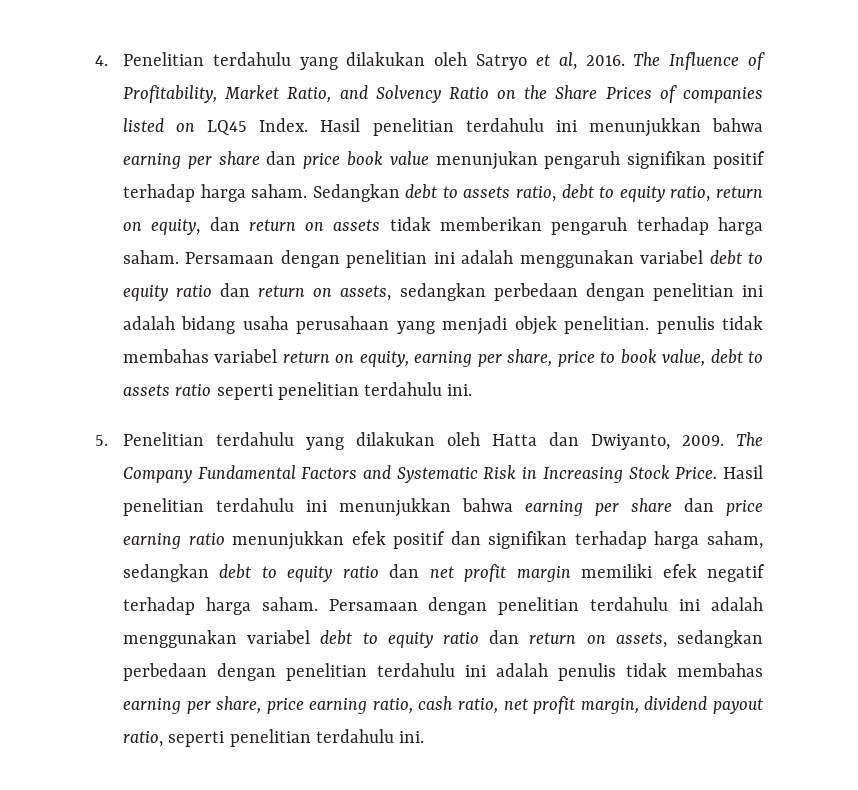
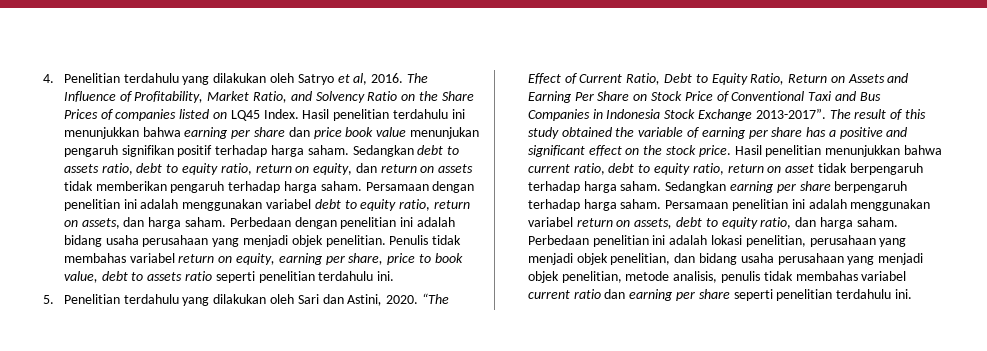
[176,283,578,301] ratio dan return on assets, sedangkan perbedaan -> [399,199,470,211] [63,217,291,229] ratio, return on assets, dan harga saham. Perbedaan
[656,316,715,334] penulis -> [389,235,429,245] Penulis
[491,432,763,450] [122,465,764,483] [122,498,764,517] [122,531,764,550] [122,564,765,582] [122,597,763,615] [122,630,764,648] [122,663,763,681] [122,696,763,714] [122,731,163,747] Hatta dan Dwiyanto, 2009. The Company Fundamental Factors and Systematic Risk in Increasing Stock Price. Hasil penelitian terdahulu ini menunjukkan bahwa earning per share dan price earning ratio menunjukkan efek positif dan signifikan terhadap harga saham, sedangkan debt to equity ratio dan net profit margin memiliki efek negatif terhadap harga saham. Persamaan dengan penelitian terdahulu ini adalah menggunakan variabel debt to equity ratio dan return on assets, sedangkan perbedaan dengan penelitian terdahulu ini adalah penulis tidak membahas earning per share, price earning ratio, cash ratio, net profit margin, dividend payout ratio, -> [297,293,449,306] [527,73,909,85] [527,91,881,103] [527,108,926,121] [527,127,908,139] [527,145,942,157] [527,163,923,175] [527,181,908,193] [527,199,931,211] [527,217,898,229] [527,235,907,247] [527,253,924,265] [527,271,907,283] [527,289,730,301] Sari dan Astini, 2020. “The Effect of Current Ratio, Debt to Equity Ratio, Return on Assets and Earning Per Share on Stock Price of Conventional Taxi and Bus Companies in Indonesia Stock Exchange 2013-2017”. The result of this study obtained the variable of earning per share has a positive and significant effect on the stock price. Hasil penelitian menunjukkan bahwa current ratio, debt to equity ratio, return on asset tidak berpengaruh terhadap harga saham. Sedangkan earning per share berpengaruh terhadap harga saham. Persamaan penelitian ini adalah menggunakan variabel return on assets, debt to equity ratio, dan harga saham. Perbedaan penelitian ini adalah lokasi penelitian, perusahaan yang menjadi objek penelitian, dan bidang usaha perusahaan yang menjadi objek penelitian, metode analisis, penulis tidak membahas variabel current ratio dan earning per share

